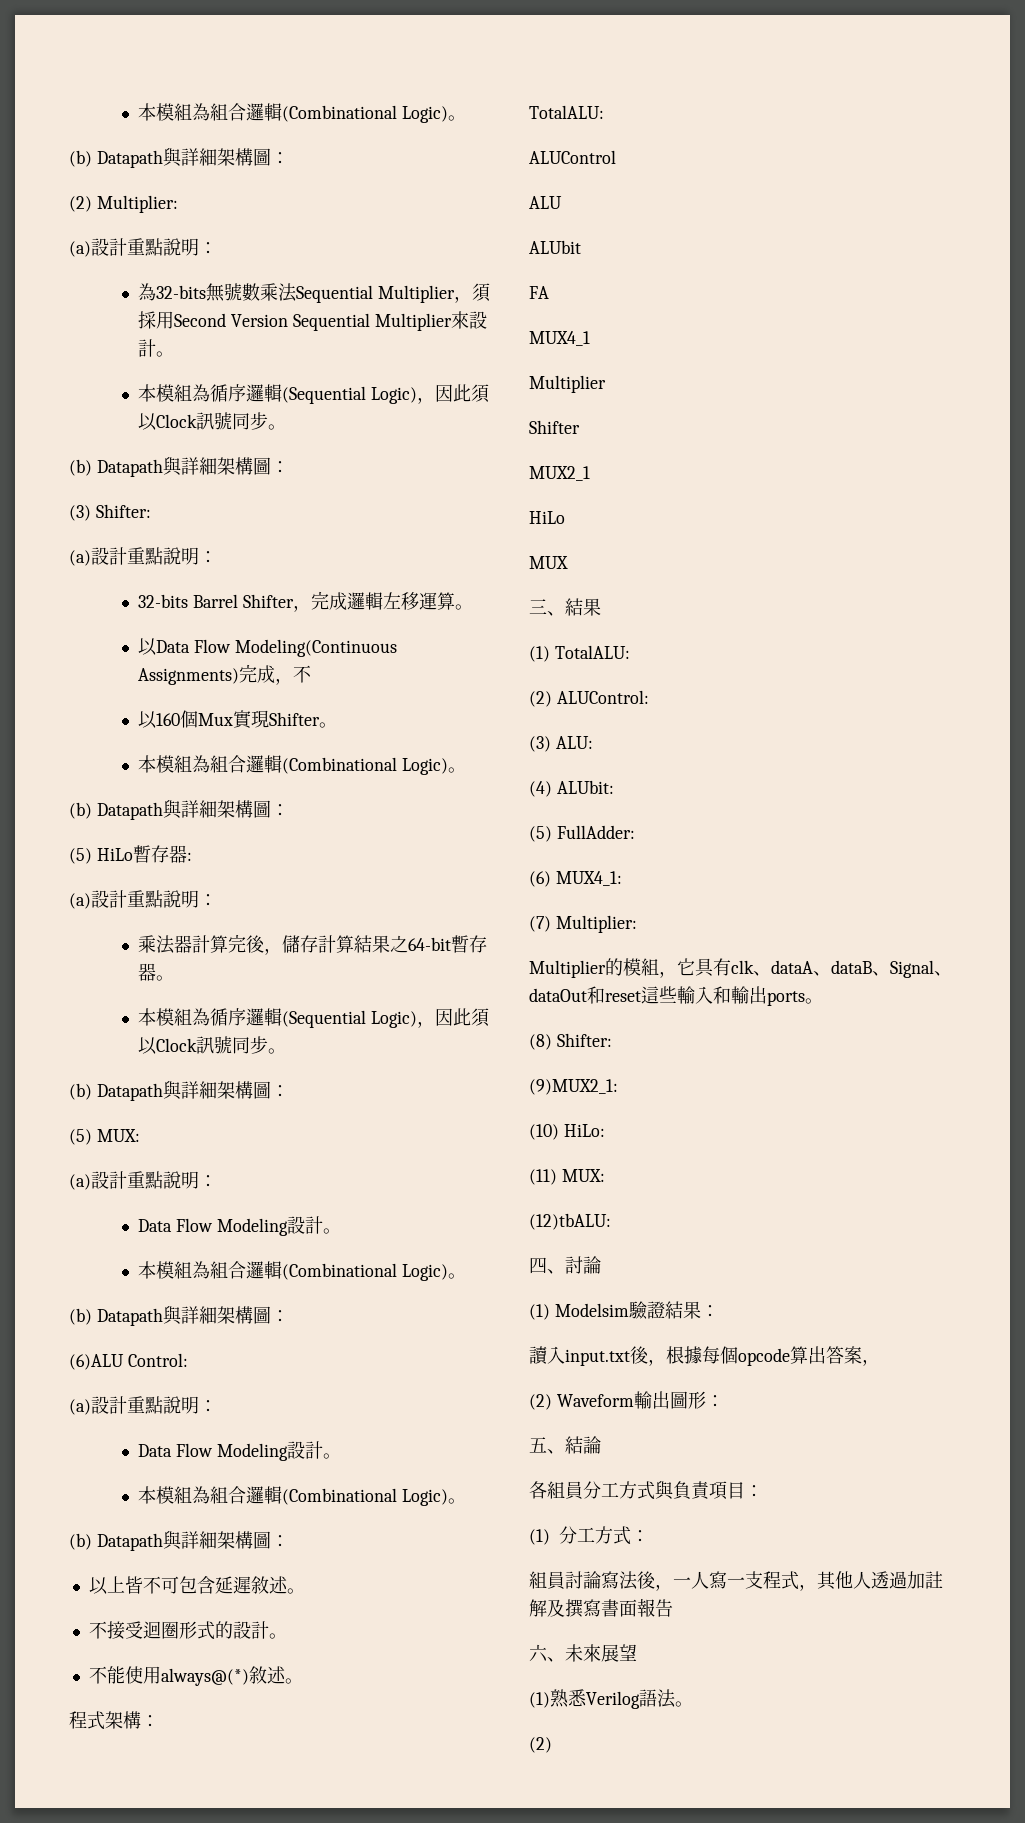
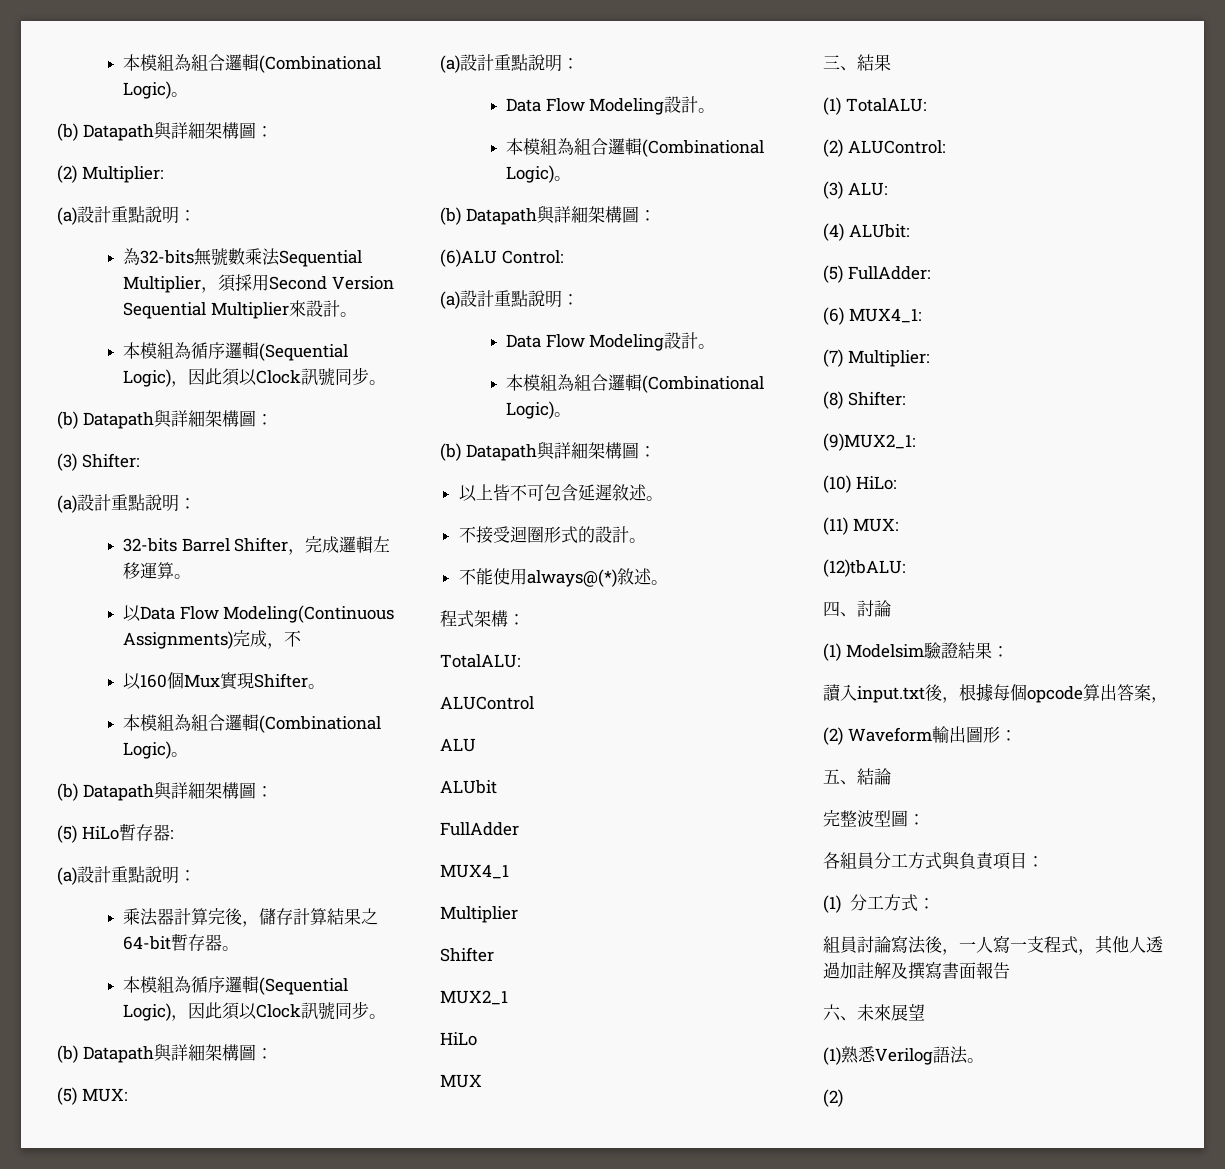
[529,286,549,299] FA -> [440,822,519,836] FullAdder
[529,958,952,978] [529,986,823,1006] // Multiplier的模組，它具有clk、dataA、dataB、Signal、dataOut和reset這些輸入和輸出ports。 -> (929, 358) none
(601, 1445) none -> [823,810,925,827] // 完整波型圖：

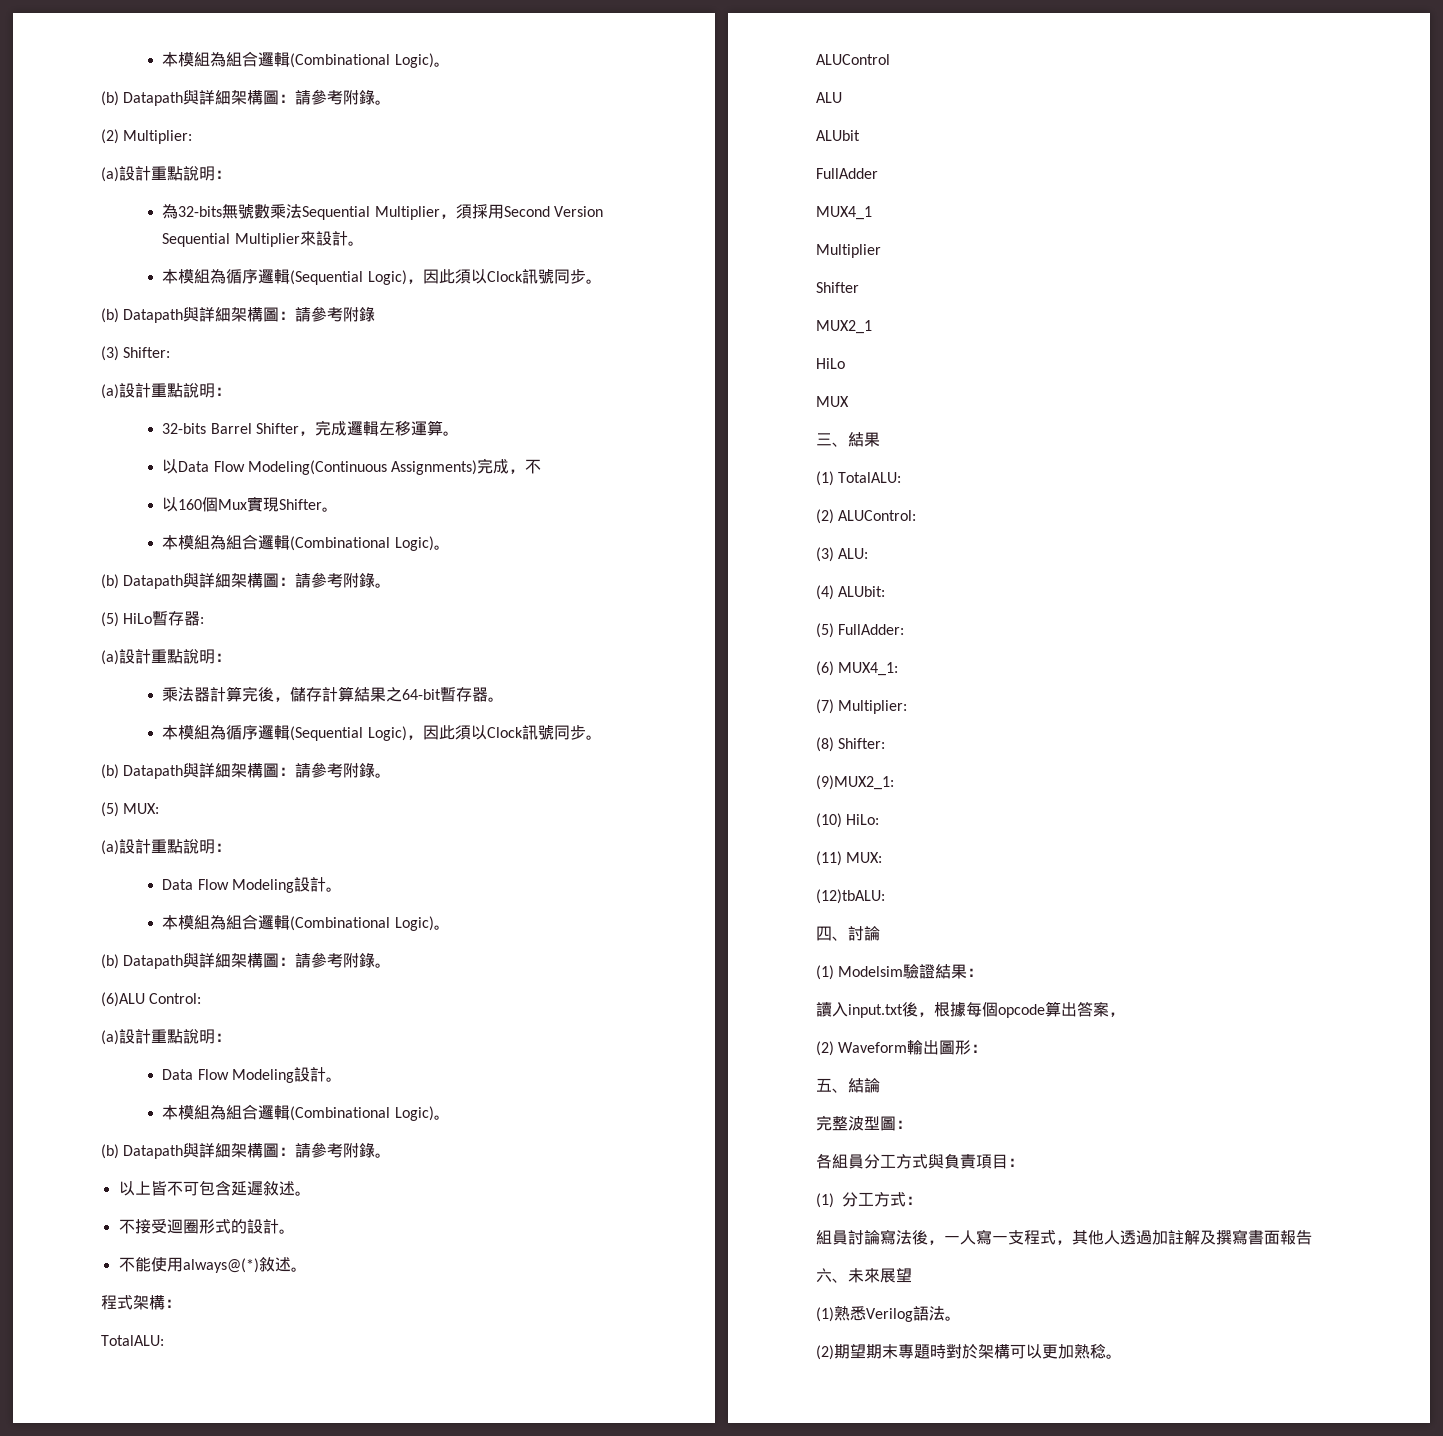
(273, 131) none -> [295,89,392,105] 請參考附錄。
(273, 419) none -> [295,306,376,322] 請參考附錄
(273, 791) none -> [295,572,392,588] 請參考附錄。
(273, 1053) none -> [295,762,392,778] 請參考附錄。
(656, 215) none -> [295,952,392,968] 請參考附錄。
(656, 451) none -> [295,1142,392,1158] 請參考附錄。
(843, 1098) none -> [834,1343,1122,1359] 期望期末專題時對於架構可以更加熟稔。

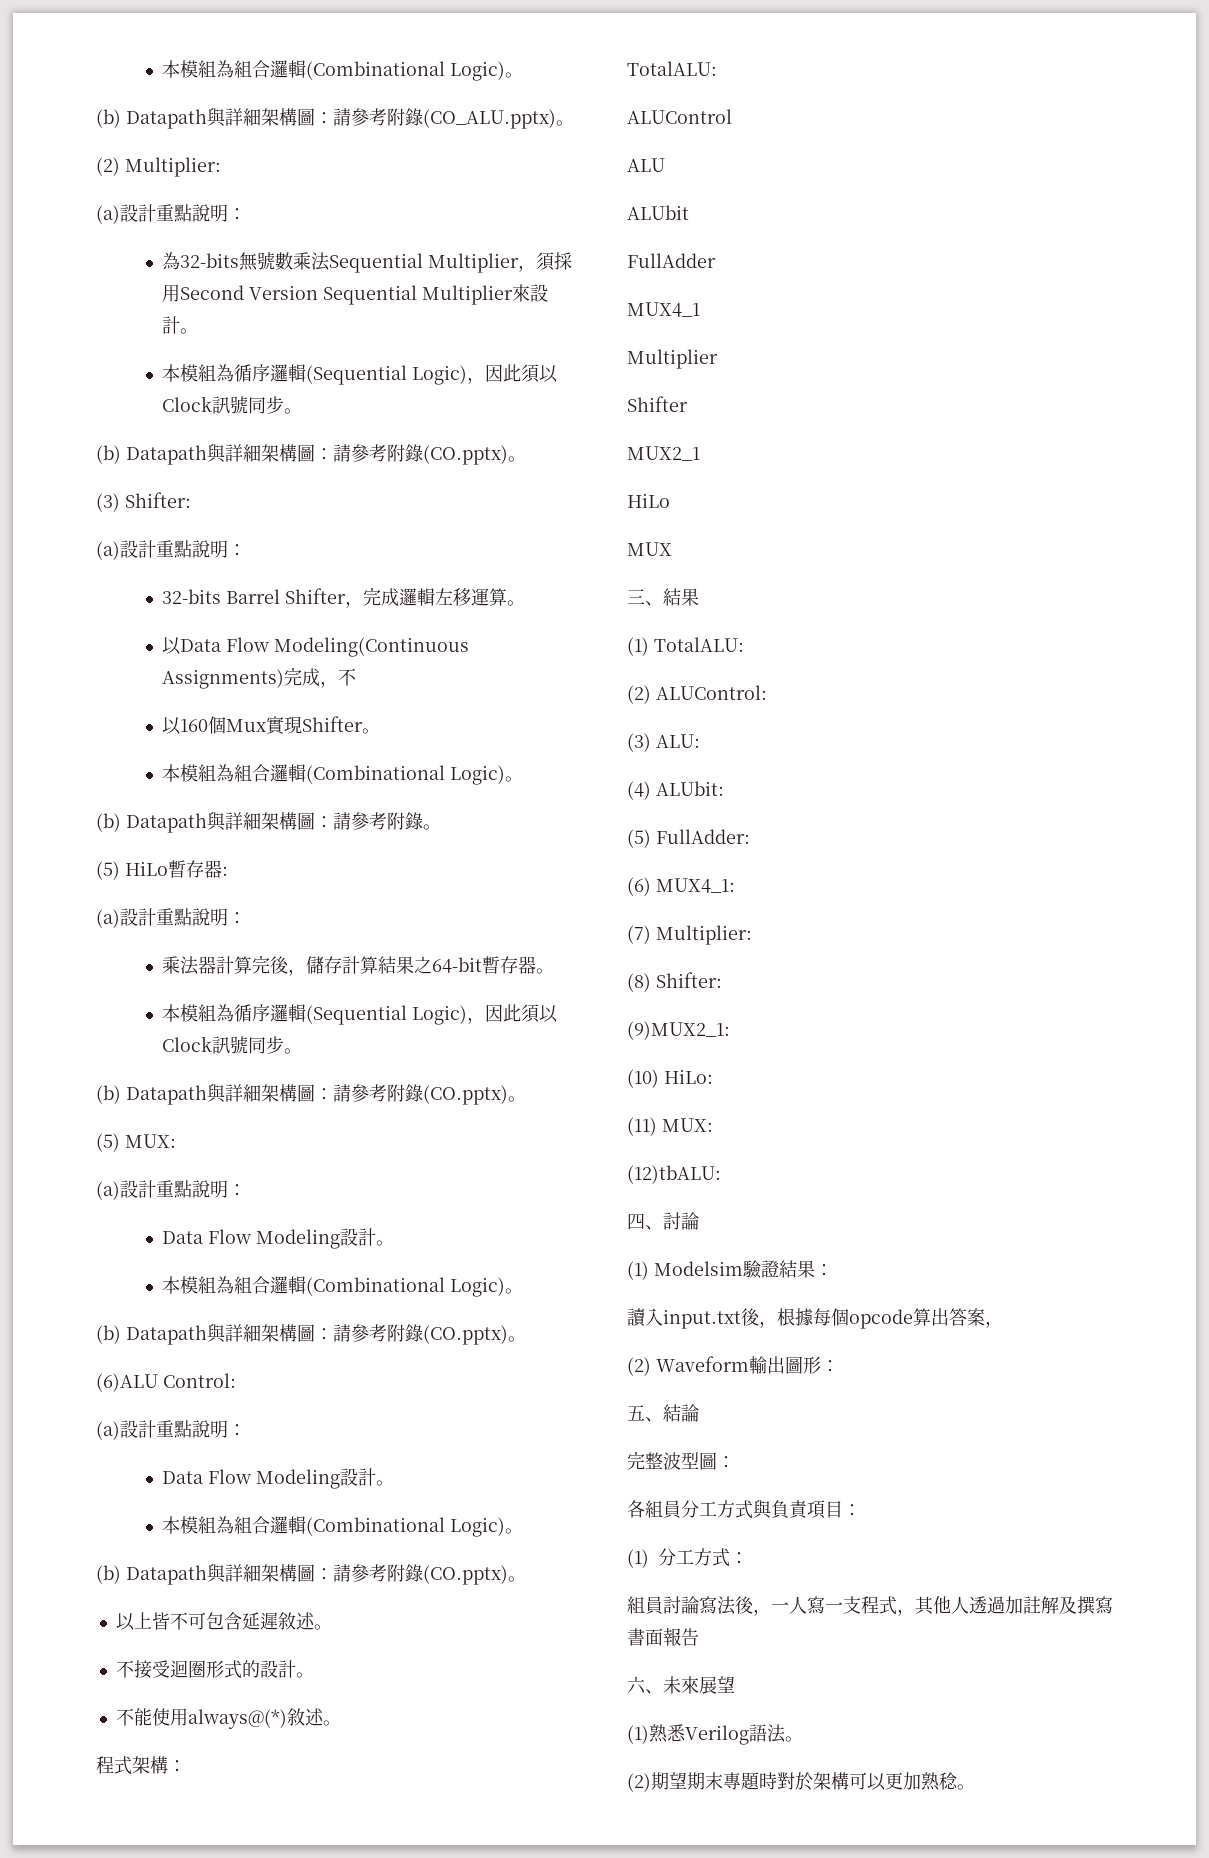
(376, 97) none -> [423,109,556,129] (CO_ALU.pptx)
(376, 314) none -> [423,445,526,465] (CO.pptx)。
(376, 770) none -> [423,1085,508,1105] (CO.pptx)
(376, 960) none -> [423,1325,508,1345] (CO.pptx)
(376, 1150) none -> [423,1565,508,1585] (CO.pptx)

